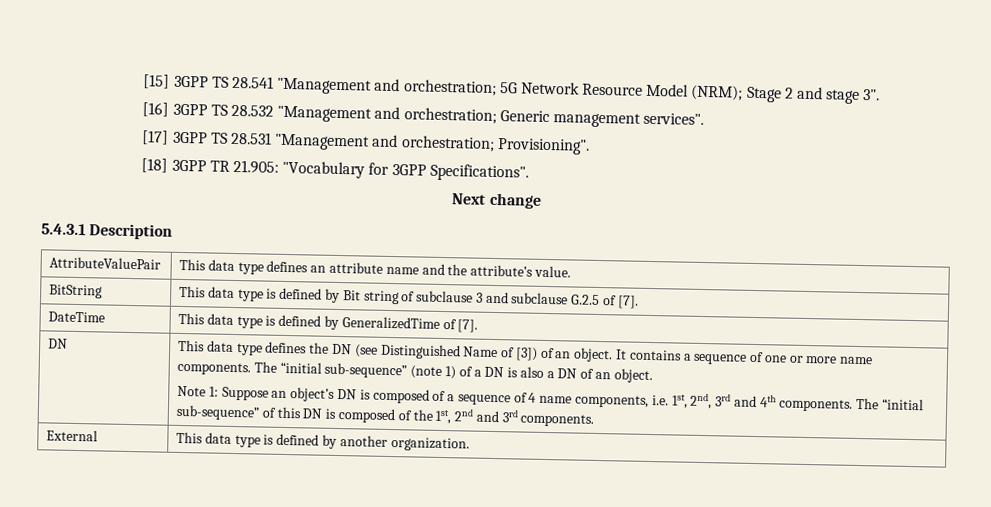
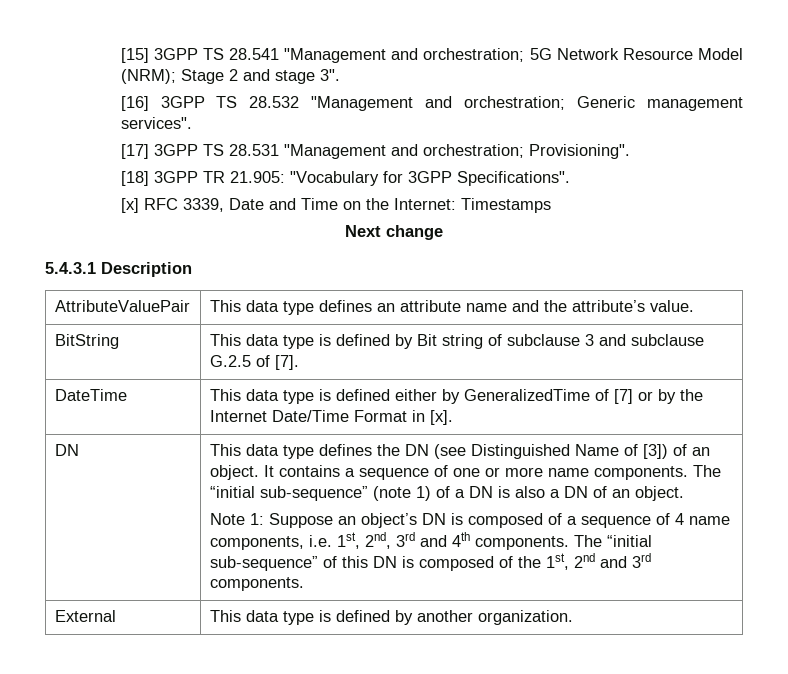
(529, 172) none -> [120,198,551,213] // [x] RFC 3339, Date and Time on the Internet: Timestamps
(322, 320) none -> [394,389,437,401] either
[457,319,479,333] [7]. -> [613,389,703,404] [209,410,453,425] [7] or by the Internet Date/Time Format in [x].

